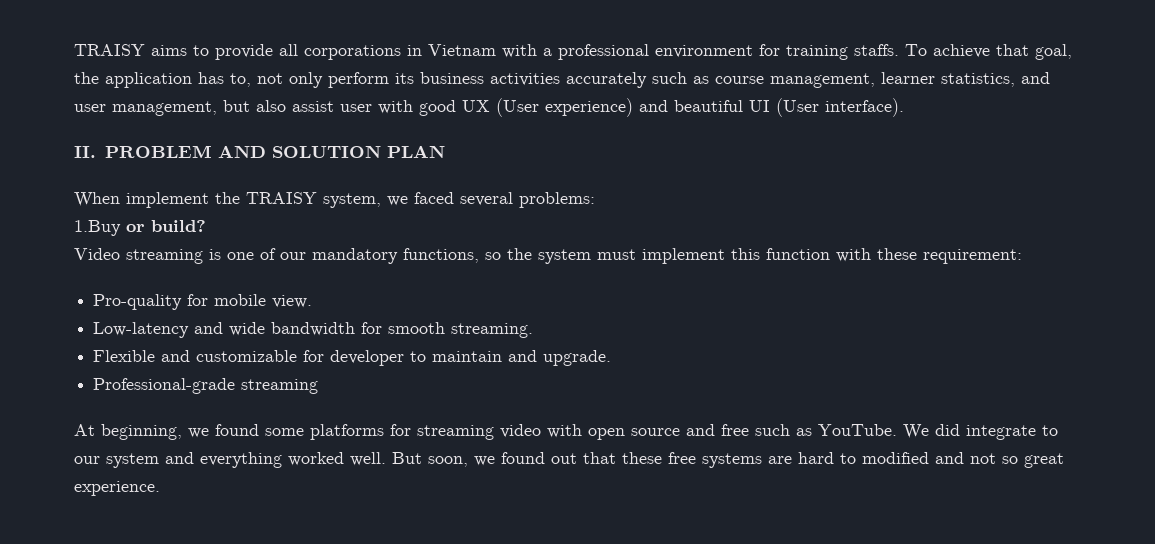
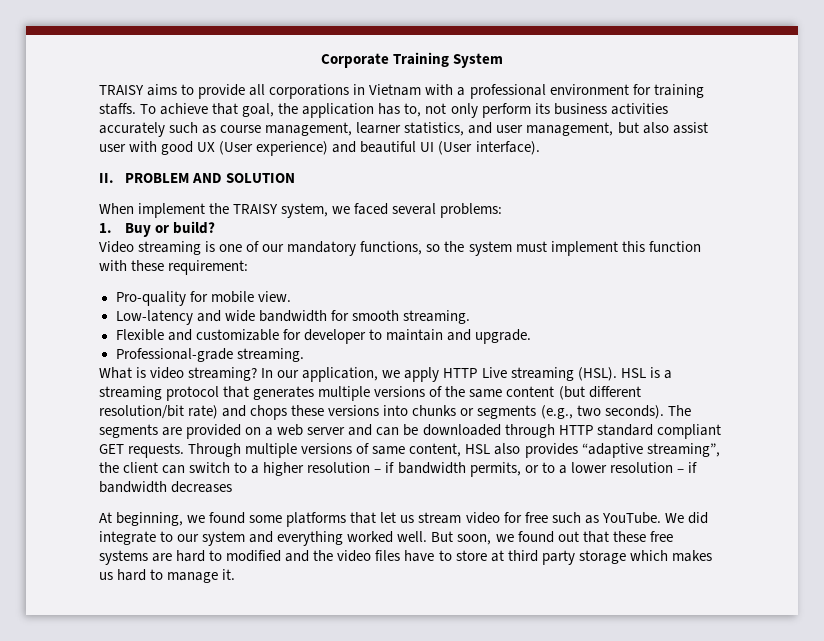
(74, 50) none -> [320,52,504,68] Corporate Training System //
[386,145,445,158] PLAN -> (296, 178) none
[74,220,121,236] 1.Buy -> [99,223,152,237] 1. Buy
[241,379,319,394] streaming -> [236,348,304,362] [99,367,672,382] [99,386,641,401] [99,405,691,420] [99,424,721,439] [99,443,720,458] [99,462,697,477] [99,481,233,493] streaming. // What is video streaming? In our application, we apply HTTP Live streaming (HSL). HSL is a streaming protocol that generates multiple versions of the same content (but different resolution/bit rate) and chops these versions into chunks or segments (e.g., two seconds). The segments are provided on a web server and can be downloaded through HTTP standard compliant GET requests. Through multiple versions of same content, HSL also provides “adaptive streaming”, the client can switch to a higher resolution – if bandwidth permits, or to a lower resolution – if bandwidth decreases
[390,424,715,440] for streaming video with open source and -> [350,512,522,524] that let us stream video for
[970,453,1064,468] [74,481,160,496] not so great experience. -> [313,550,712,565] [99,569,236,583] the video files have to store at third party storage which makes us hard to manage it.

